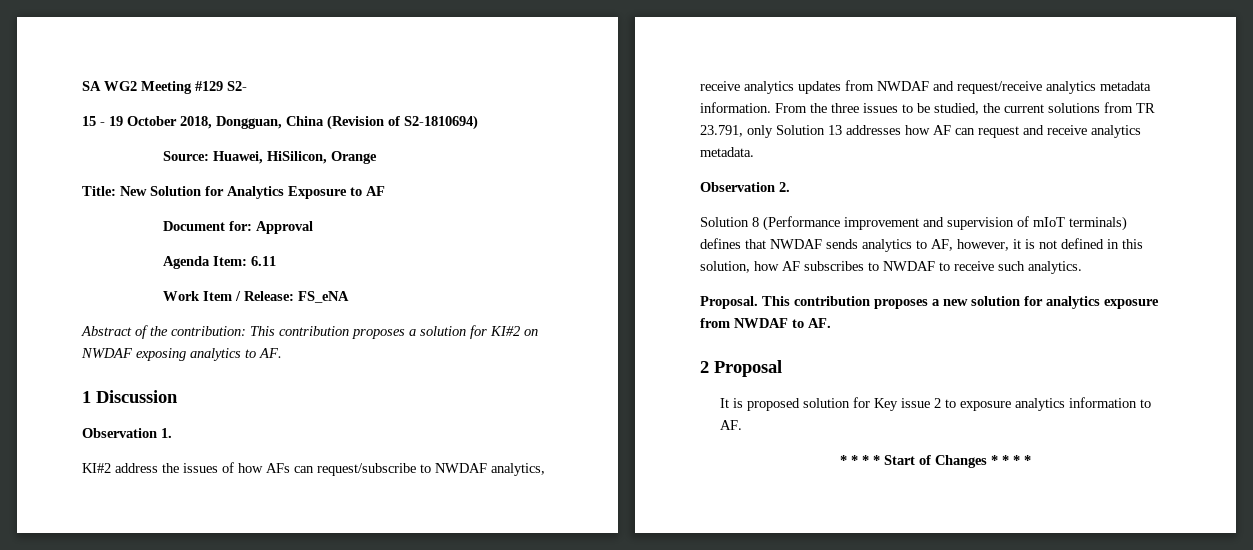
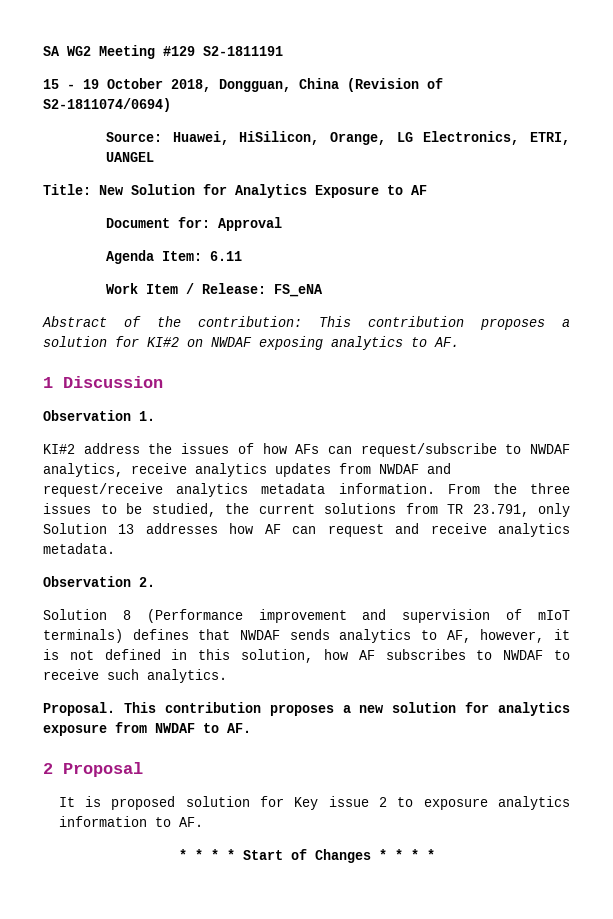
[227,81,247,91] S2- -> [203,46,283,56] S2-1811191
[404,115,478,130] S2-1810694) -> [43,98,171,112] S2-1811074/0694)
[331,151,378,164] Orange -> [330,131,571,145] [106,152,155,162] Orange, LG Electronics, ETRI, UANGEL

